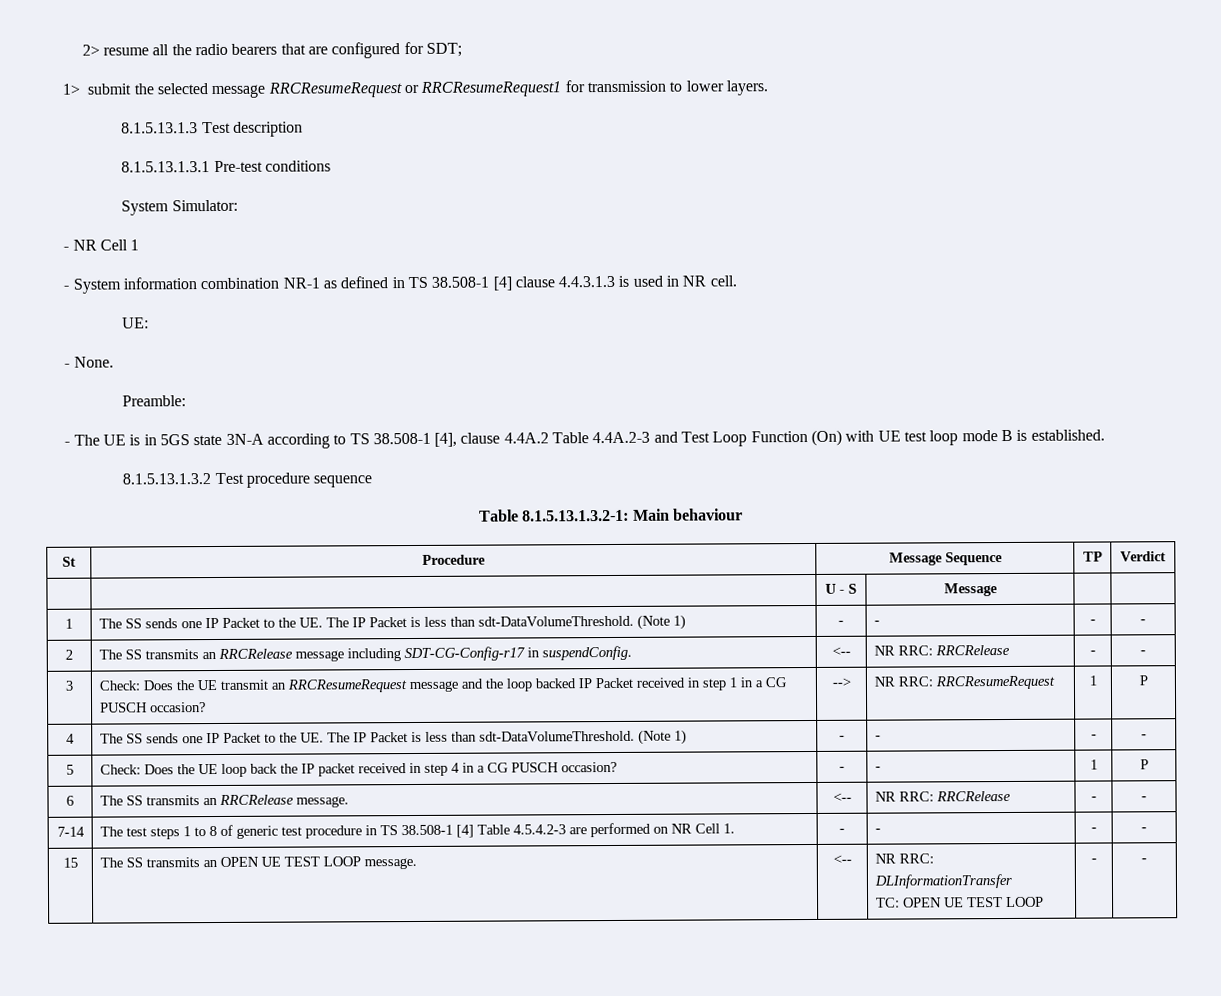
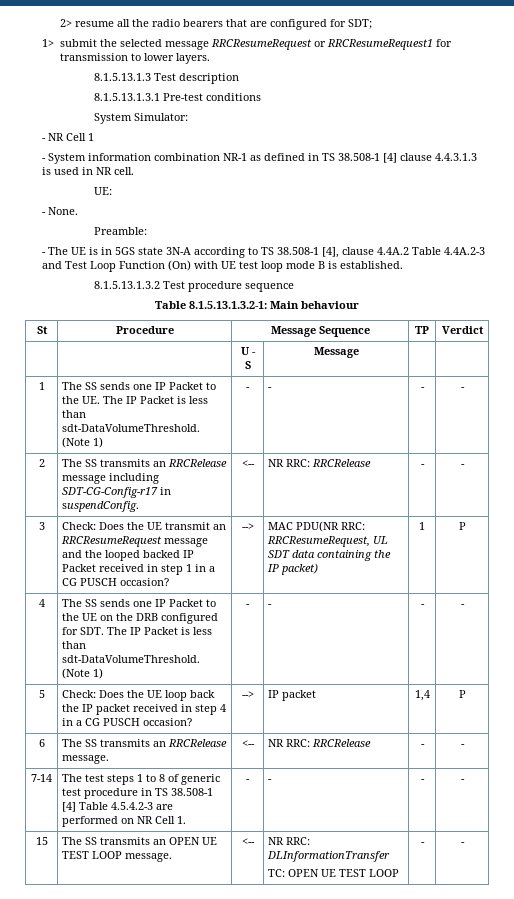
[505,678,532,692] loop -> [105,550,141,561] looped
[873,675,1055,690] NR RRC: RRCResumeRequest -> [268,521,366,532] [267,536,389,547] [268,550,392,561] [267,563,319,575] MAC PDU(NR RRC: RRCResumeRequest, UL SDT data containing the IP packet)
[299,732,324,743] UE. -> [82,613,219,624] [62,627,105,635] UE on the DRB configured for SDT.
[838,766,845,771] [874,766,881,771] [1089,759,1098,770] - | - | 1 -> [241,691,254,698] [268,690,317,701] [414,690,430,701] --> | IP packet | 1,4

